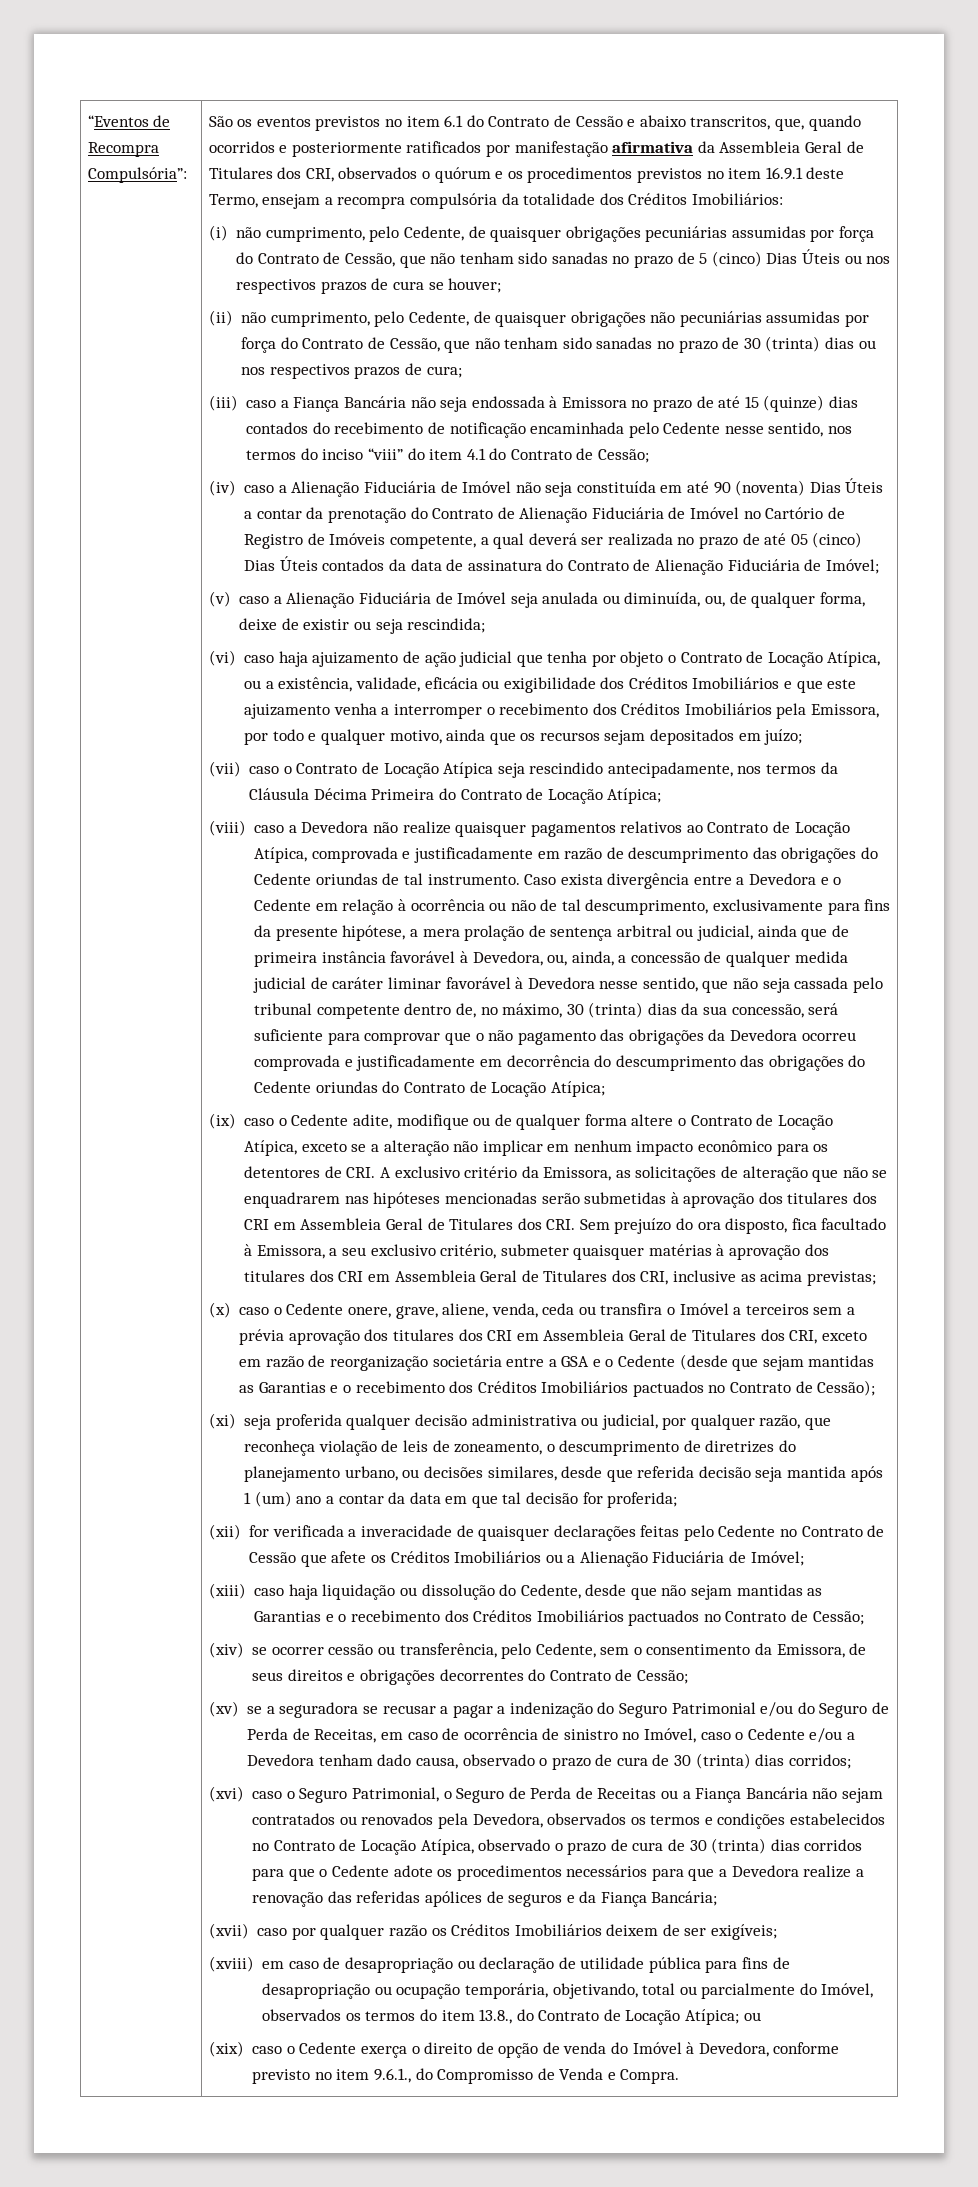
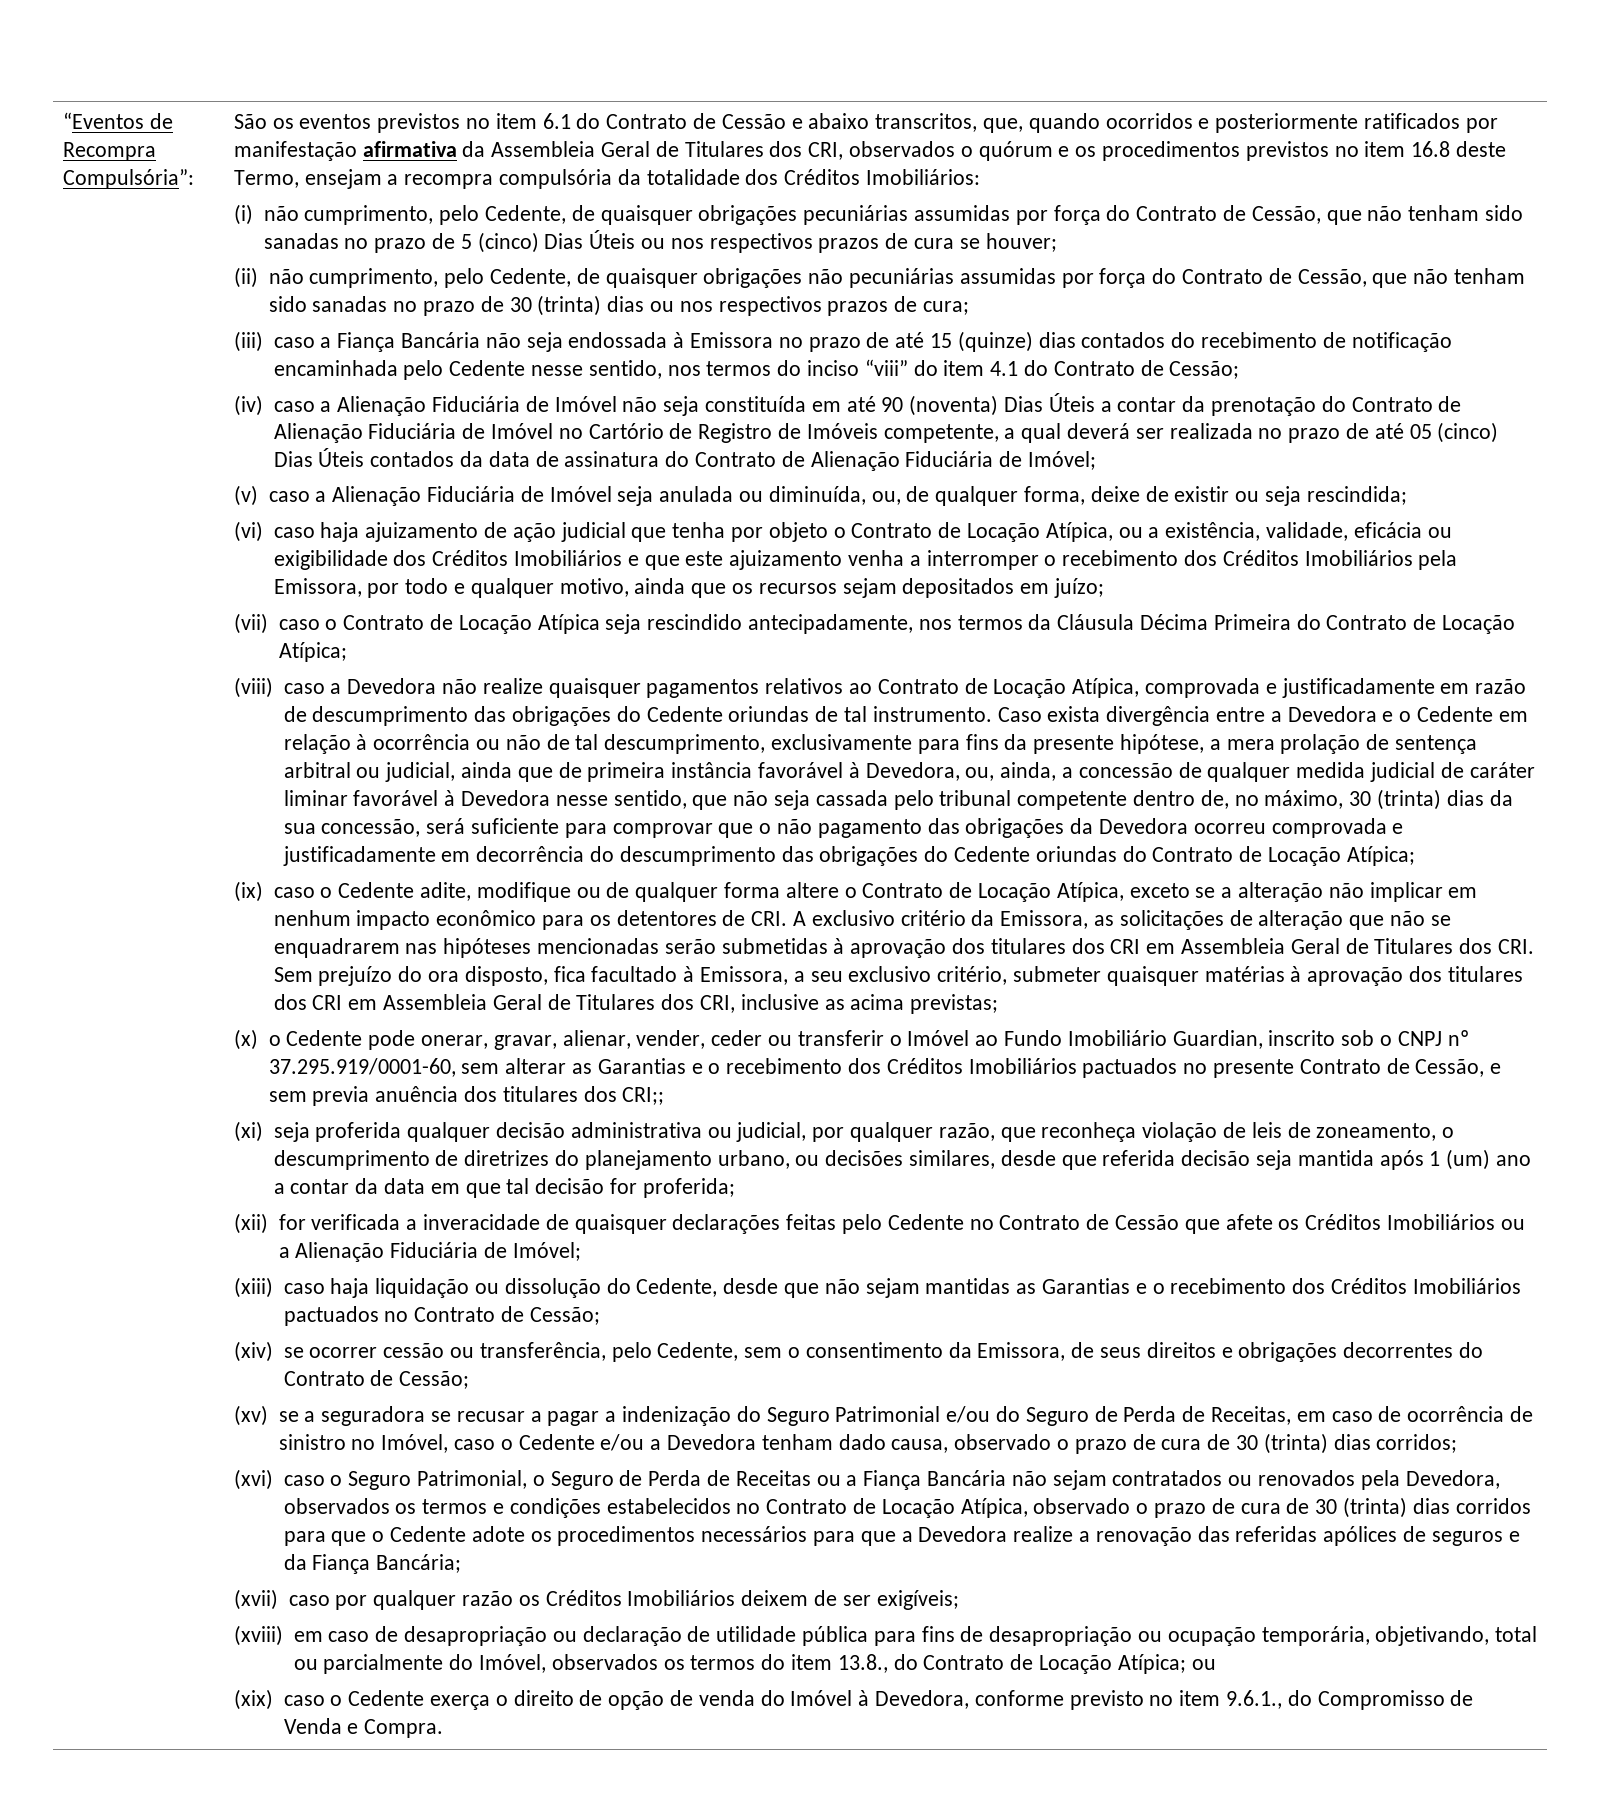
[765,167,803,180] 16.9.1 -> [1411,141,1451,157] 16.8
[239,1303,856,1319] [239,1329,867,1345] [239,1354,875,1371] caso o Cedente onere, grave, aliene, venda, ceda ou transfira o Imóvel a terceiros sem a prévia aprovação dos titulares dos CRI em Assembleia Geral de Titulares dos CRI, exceto em razão de reorganização societária entre a GSA e o Cedente (desde que sejam mantidas -> [268,1030,1469,1050] [268,1058,567,1077] o Cedente pode onerar, gravar, alienar, vender, ceder ou transferir o Imóvel ao Fundo Imobiliário Guardian, inscrito sob o CNPJ nº 37.295.919/0001-60, sem alterar
[730,1380,876,1396] Contrato de Cessão); -> [1212,1058,1502,1078] [268,1086,665,1106] presente Contrato de Cessão, e sem previa anuência dos titulares dos CRI;;

